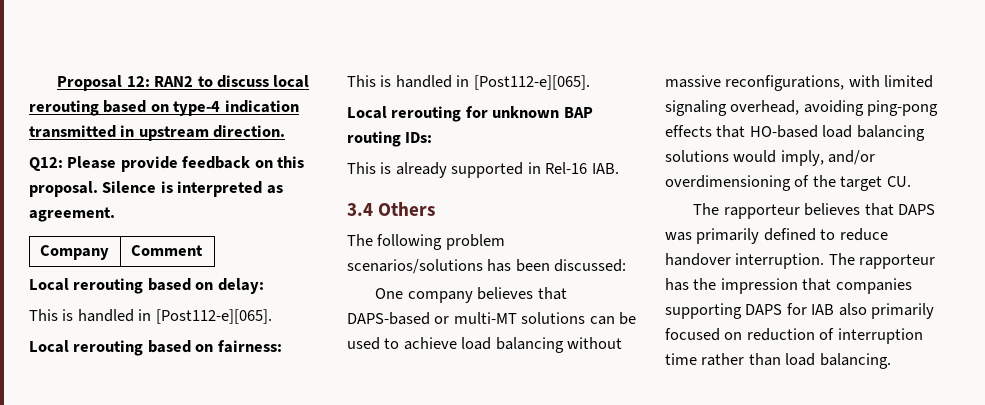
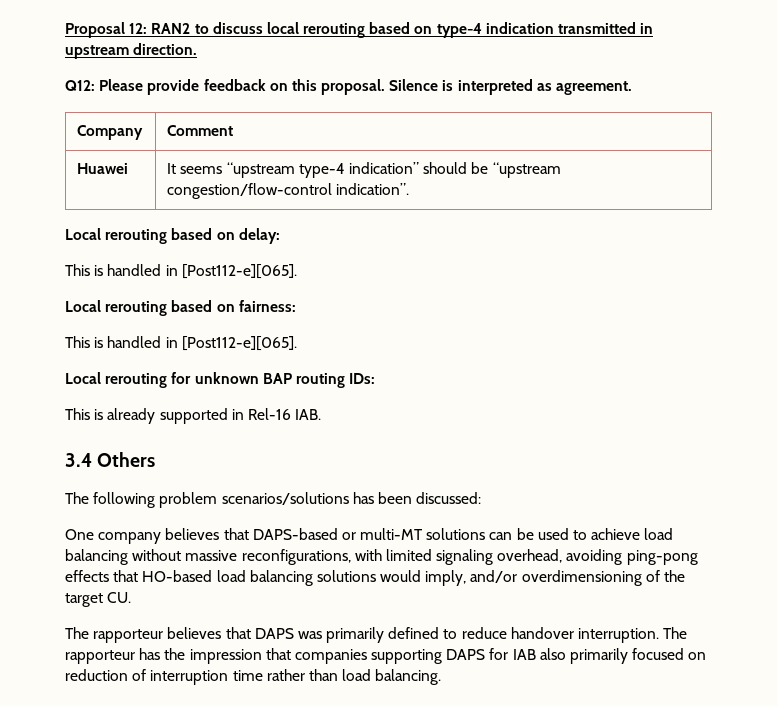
(203, 250) none -> [77,163,129,174] [167,162,561,178] [167,183,410,199] // Huawei | It seems “upstream type-4 indication” should be “upstream congestion/flow-control indication”.

